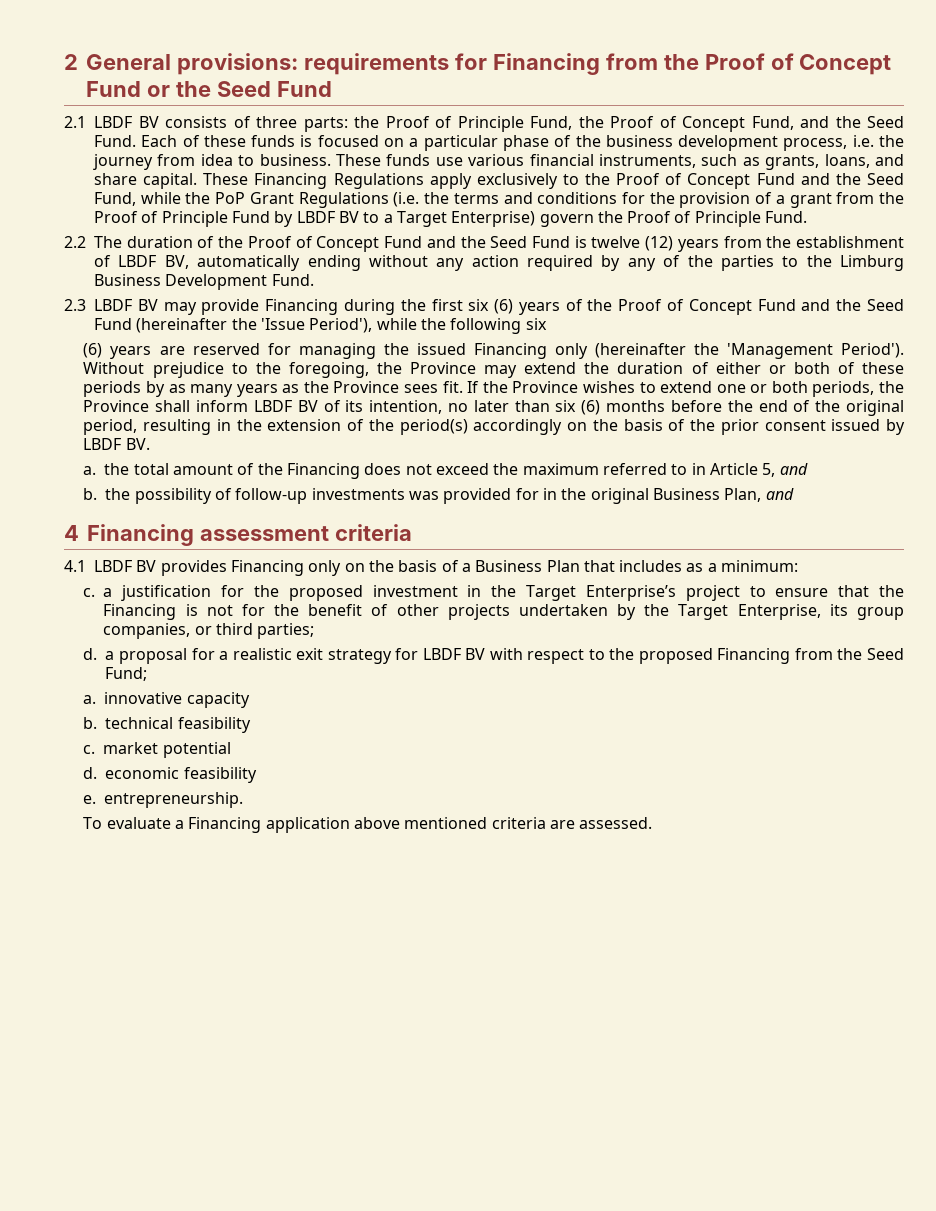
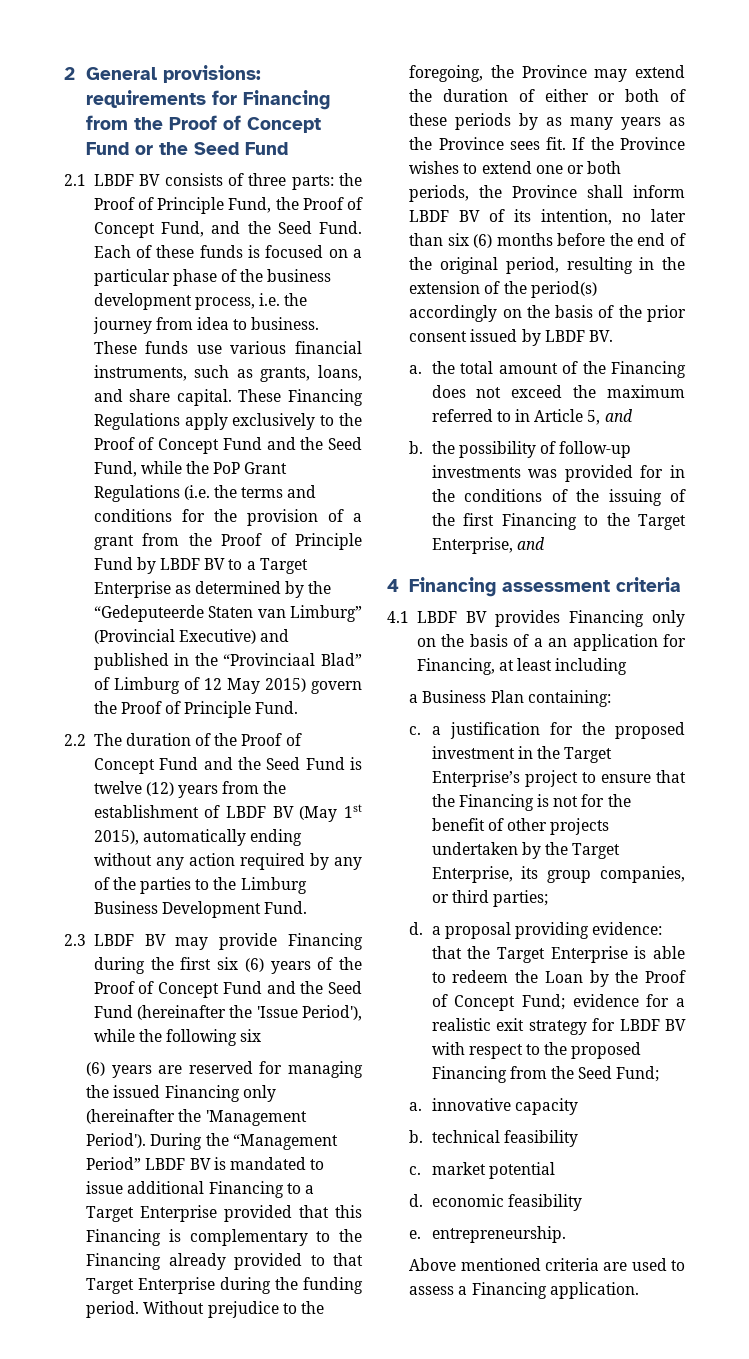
[451,211,536,227] Enterprise) -> [93,581,332,598] [93,605,362,622] [93,629,290,644] [93,653,362,670] [93,677,306,694] Enterprise as determined by the “Gedeputeerde Staten van Limburg” (Provincial Executive) and published in the “Provinciaal Blad” of Limburg of 12 May 2015)
[164,255,189,269] BV, -> [272,804,362,822] [93,830,139,845] BV (May 1st 2015),
(905, 350) none -> [150,1133,338,1150] [86,1157,325,1170] [86,1181,315,1198] [86,1205,362,1222] [86,1229,362,1246] [86,1253,363,1270] [86,1277,363,1294] [86,1301,140,1318] During the “Management Period” LBDF BV is mandated to issue additional Financing to a Target Enterprise provided that this Financing is complementary to the Financing already provided to that Target Enterprise during the funding period.
[590,488,762,504] original Business Plan, -> [464,489,686,506] [431,513,686,530] [431,537,513,554] conditions of the issuing of the first Financing to the Target Enterprise,
[475,560,799,572] Business Plan that includes as a minimum: -> [548,634,686,651] [416,658,628,675] [409,690,611,707] an application for Financing, at least including // a Business Plan containing:
(187, 656) none -> [514,922,663,939] [431,946,685,963] [431,970,686,987] [431,994,639,1011] providing evidence: that the Target Enterprise is able to redeem the Loan by the Proof of Concept Fund; evidence
[83,817,653,833] To evaluate a Financing application above mentioned criteria are assessed. -> [409,1258,685,1271] [409,1282,639,1299] Above mentioned criteria are used to assess a Financing application.

